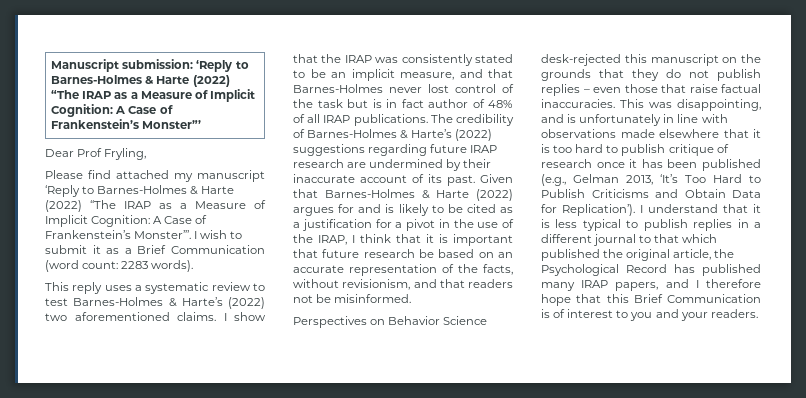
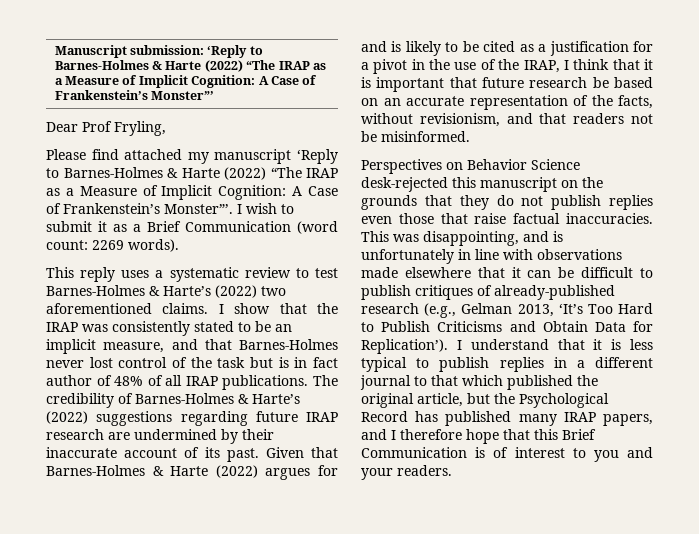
[121,261,149,269] 2283 -> [92,240,124,250] 2269
[583,89,590,93] – -> (653, 202) none
[541,144,729,156] [541,159,761,171] is too hard to publish critique of research once it has been published -> [527,267,653,278] [361,285,615,300] [361,303,419,314] can be difficult to publish critiques of already-published research
(712, 254) none -> [467,393,490,404] but

